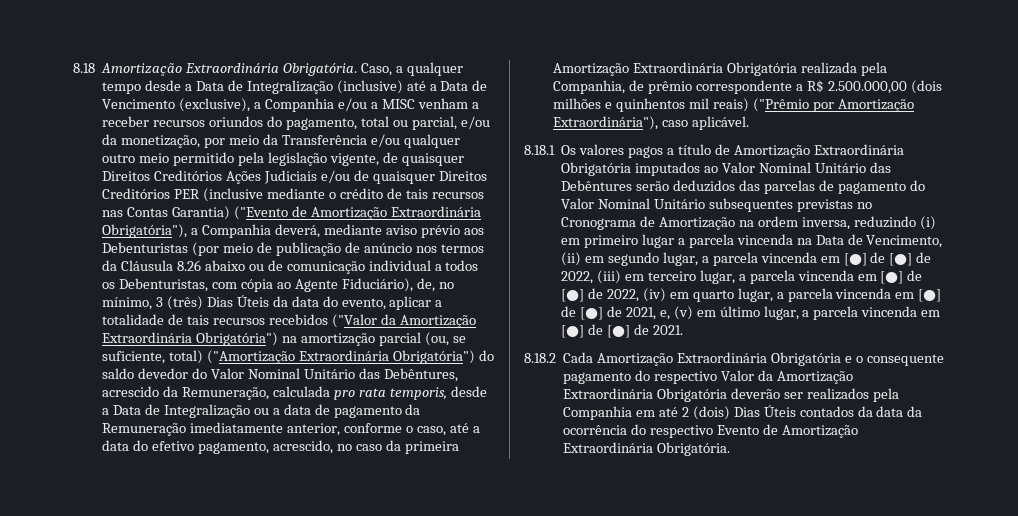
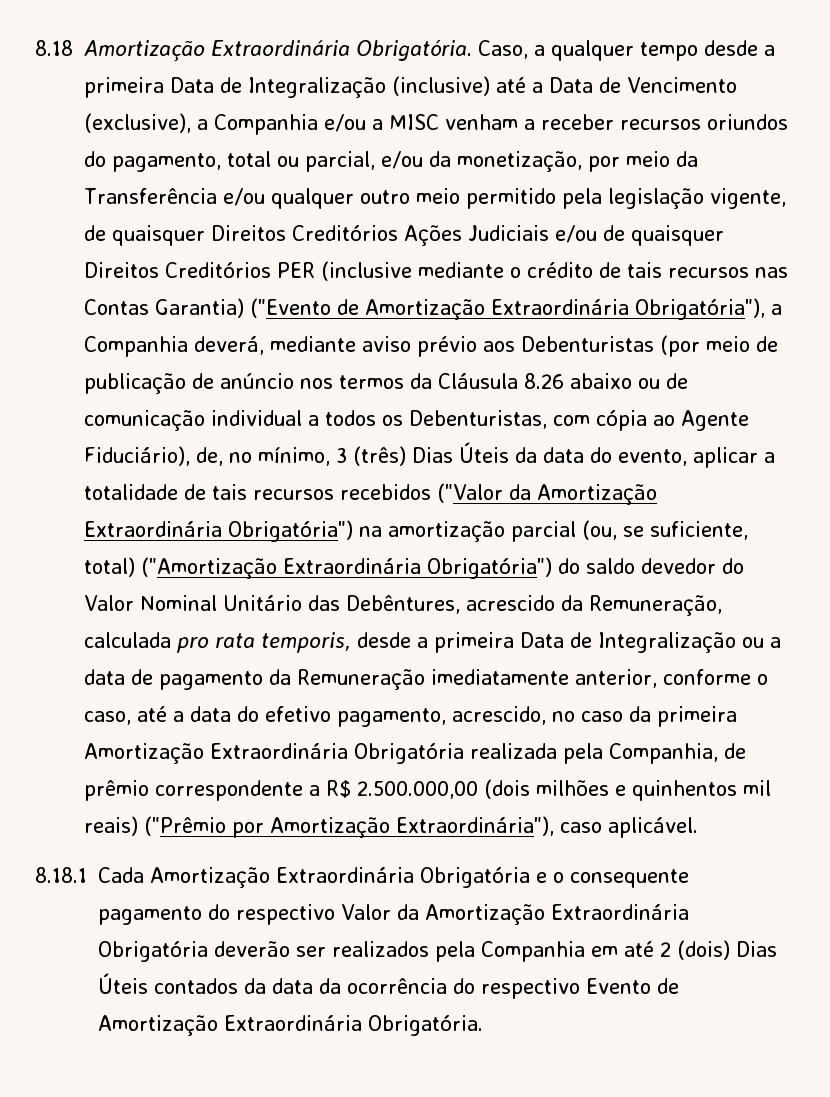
(193, 87) none -> [84,77,164,98] primeira
(110, 411) none -> [434,632,514,653] primeira
[561,144,904,158] [561,162,891,176] [561,180,925,194] [561,198,872,212] [561,216,936,230] [561,234,943,248] [561,252,932,266] [561,270,923,284] [561,288,942,302] [561,306,941,320] [561,324,683,338] [524,353,556,363] Os valores pagos a título de Amortização Extraordinária Obrigatória imputados ao Valor Nominal Unitário das Debêntures serão deduzidos das parcelas de pagamento do Valor Nominal Unitário subsequentes previstas no Cronograma de Amortização na ordem inversa, reduzindo (i) em primeiro lugar a parcela vincenda na Data de Vencimento, (ii) em segundo lugar, a parcela vincenda em [●] de [●] de 2022, (iii) em terceiro lugar, a parcela vincenda em [●] de [●] de 2022, (iv) em quarto lugar, a parcela vincenda em [●] de [●] de 2021, e, (v) em último lugar, a parcela vincenda em [●] de [●] de 2021. // 8.18.2 -> (87, 875) none

